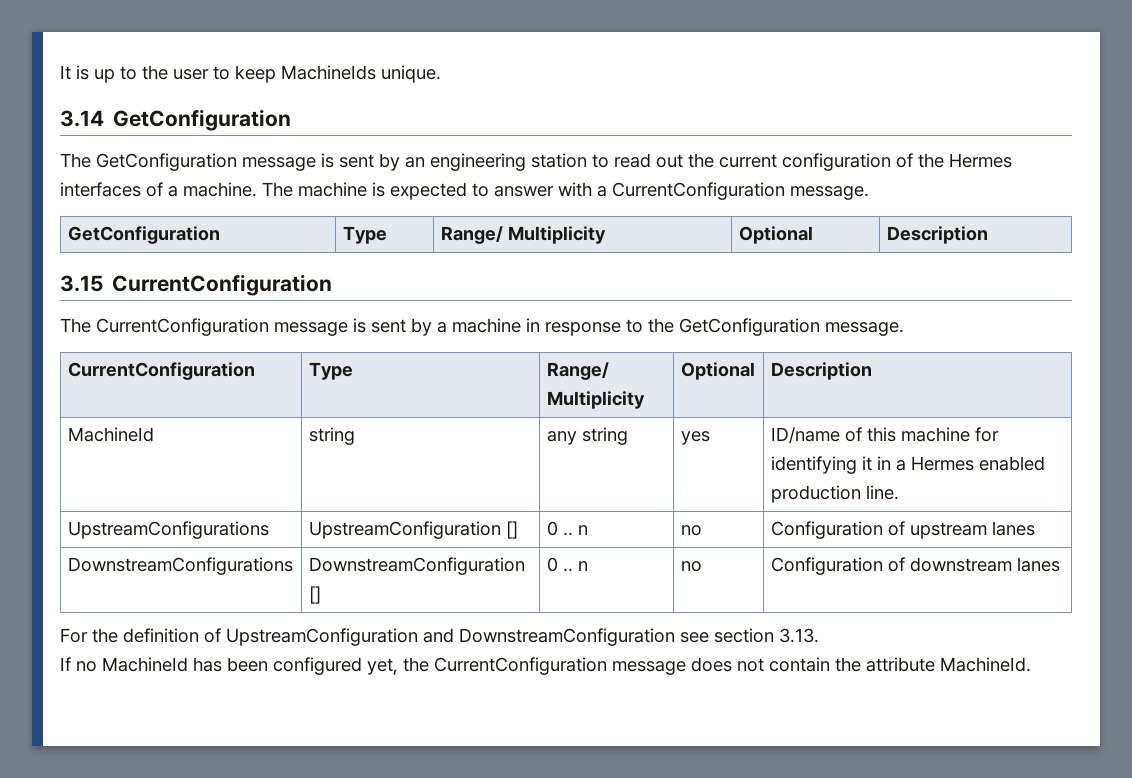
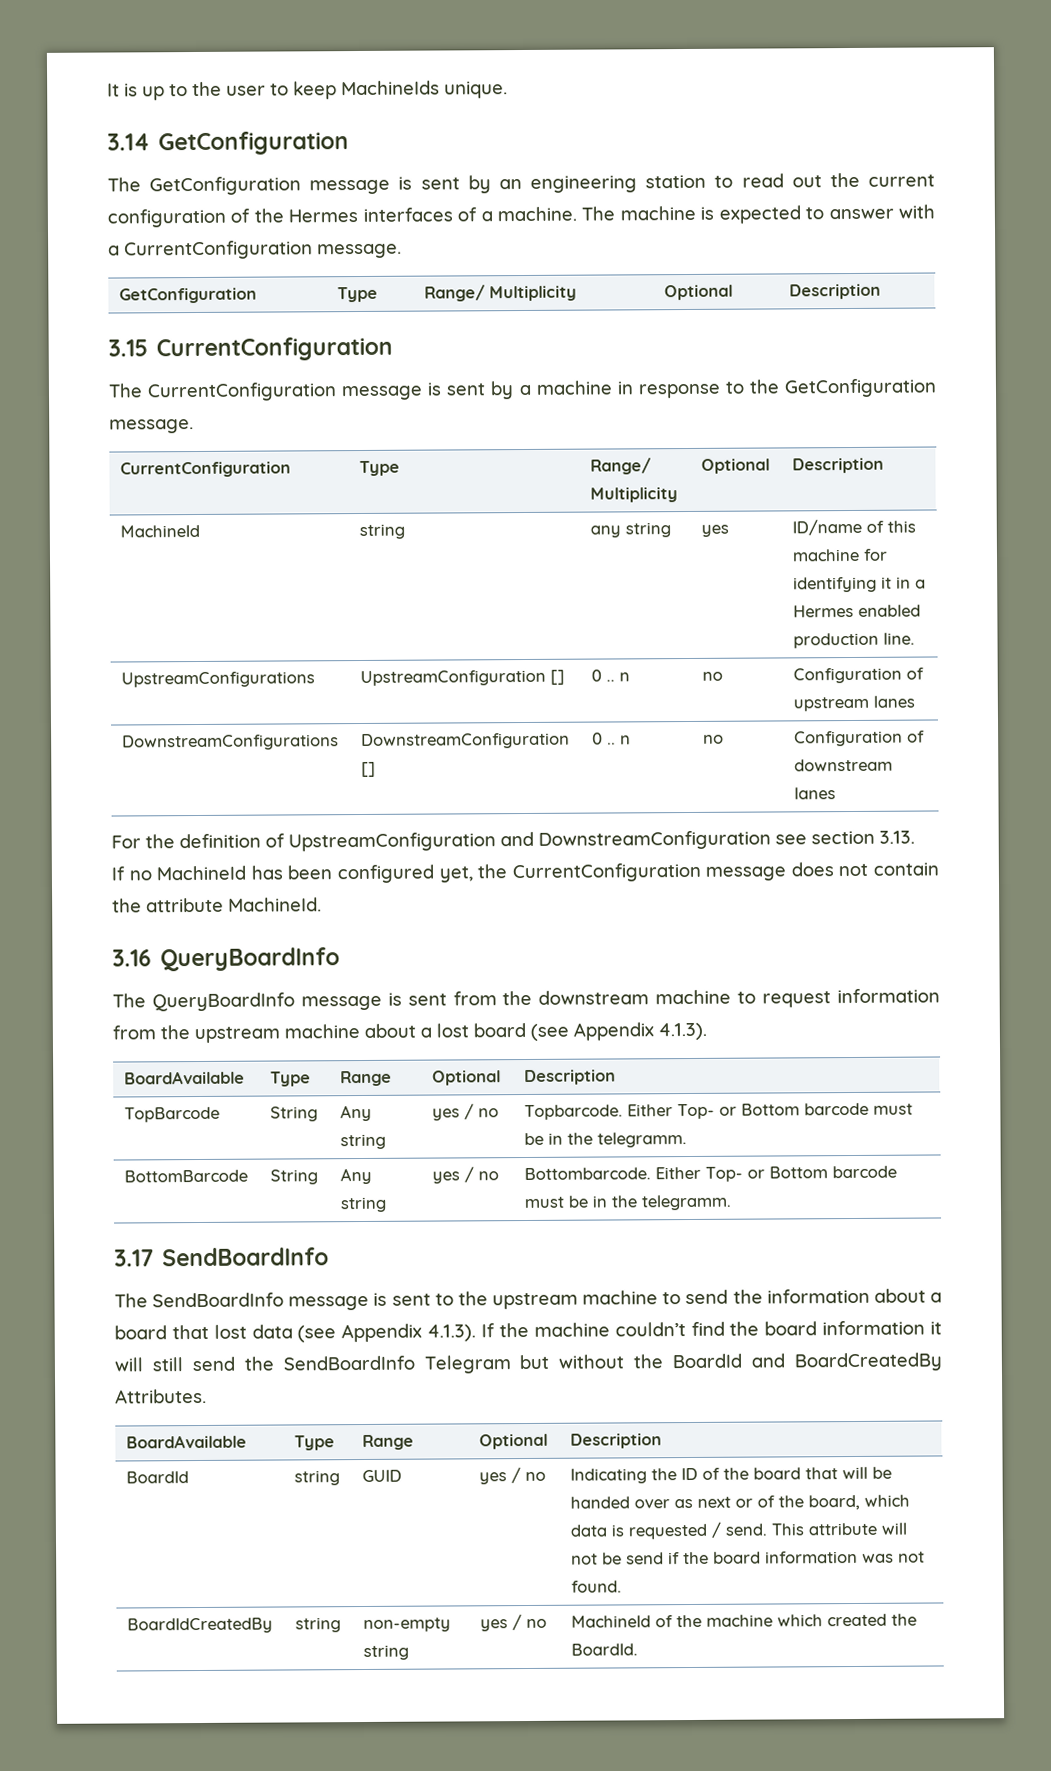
(1031, 664) none -> [112,947,341,972] [112,988,940,1012] [112,1022,707,1044] [124,1070,246,1085] [270,1071,312,1087] [340,1070,393,1087] [432,1070,502,1086] [524,1069,617,1086] [124,1106,221,1123] [270,1106,319,1122] [340,1104,373,1122] [340,1133,387,1150] [432,1103,500,1121] [524,1102,914,1121] [524,1132,688,1148] [124,1169,249,1183] [270,1169,319,1185] [340,1167,373,1185] [340,1196,387,1213] [432,1166,500,1184] [524,1165,898,1182] [524,1194,732,1211] [114,1247,330,1267] [114,1288,942,1311] [114,1320,943,1343] [114,1352,942,1374] [115,1388,207,1404] [126,1434,248,1449] [294,1435,336,1451] [362,1434,415,1451] [479,1433,549,1450] [570,1433,663,1449] [126,1471,190,1484] [294,1470,341,1486] [362,1469,403,1483] [479,1467,547,1485] [570,1466,893,1484] [570,1494,911,1511] [570,1521,908,1540] [571,1550,926,1565] [571,1580,623,1593] [127,1617,274,1634] [295,1617,342,1633] [363,1617,452,1633] [363,1644,410,1661] [480,1614,548,1632] [571,1613,918,1628] [571,1643,639,1656] // 3.16 QueryBoardInfo // The QueryBoardInfo message is sent from the downstream machine to request information from the upstream machine about a lost board (see Appendix 4.1.3). // BoardAvailable | Type | Range | Optional | Description // TopBarcode | String | Any string | yes / no | Topbarcode. Either Top- or Bottom barcode must be in the telegramm. // BottomBarcode | String | Any string | yes / no | Bottombarcode. Either Top- or Bottom barcode must be in the telegramm. // 3.17 SendBoardInfo // The SendBoardInfo message is sent to the upstream machine to send the information about a board that lost data (see Appendix 4.1.3). If the machine couldn’t find the board information it will still send the SendBoardInfo Telegram but without the BoardId and BoardCreatedBy Attributes. // BoardAvailable | Type | Range | Optional | Description // BoardId | string | GUID | yes / no | Indicating the ID of the board that will be handed over as next or of the board, which data is requested / send. This attribute will not be send if the board information was not found. // BoardIdCreatedBy | string | non-empty string | yes / no | MachineId of the machine which created the BoardId.

